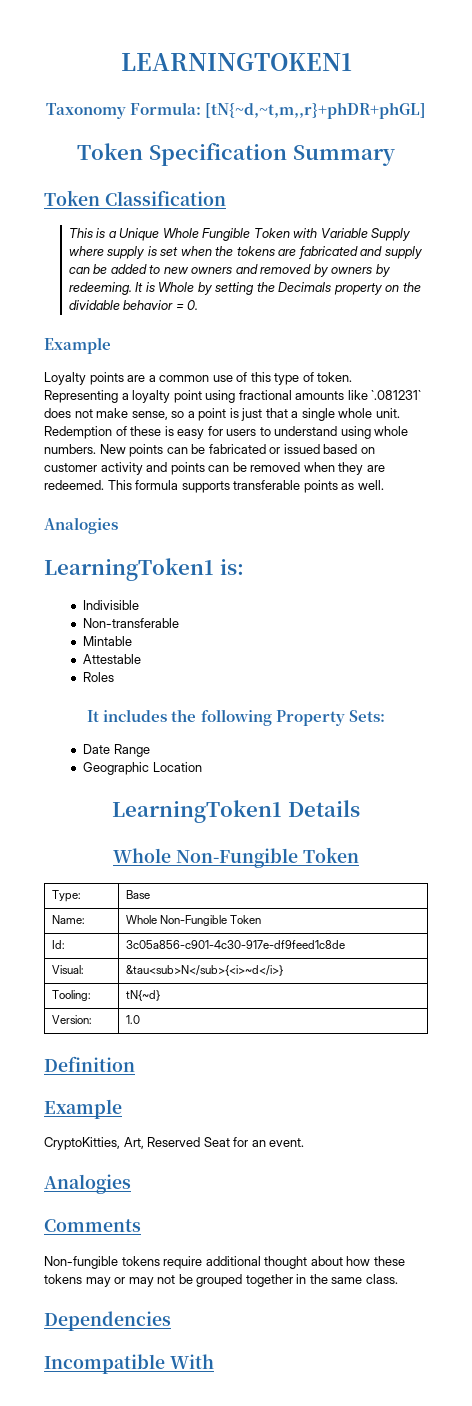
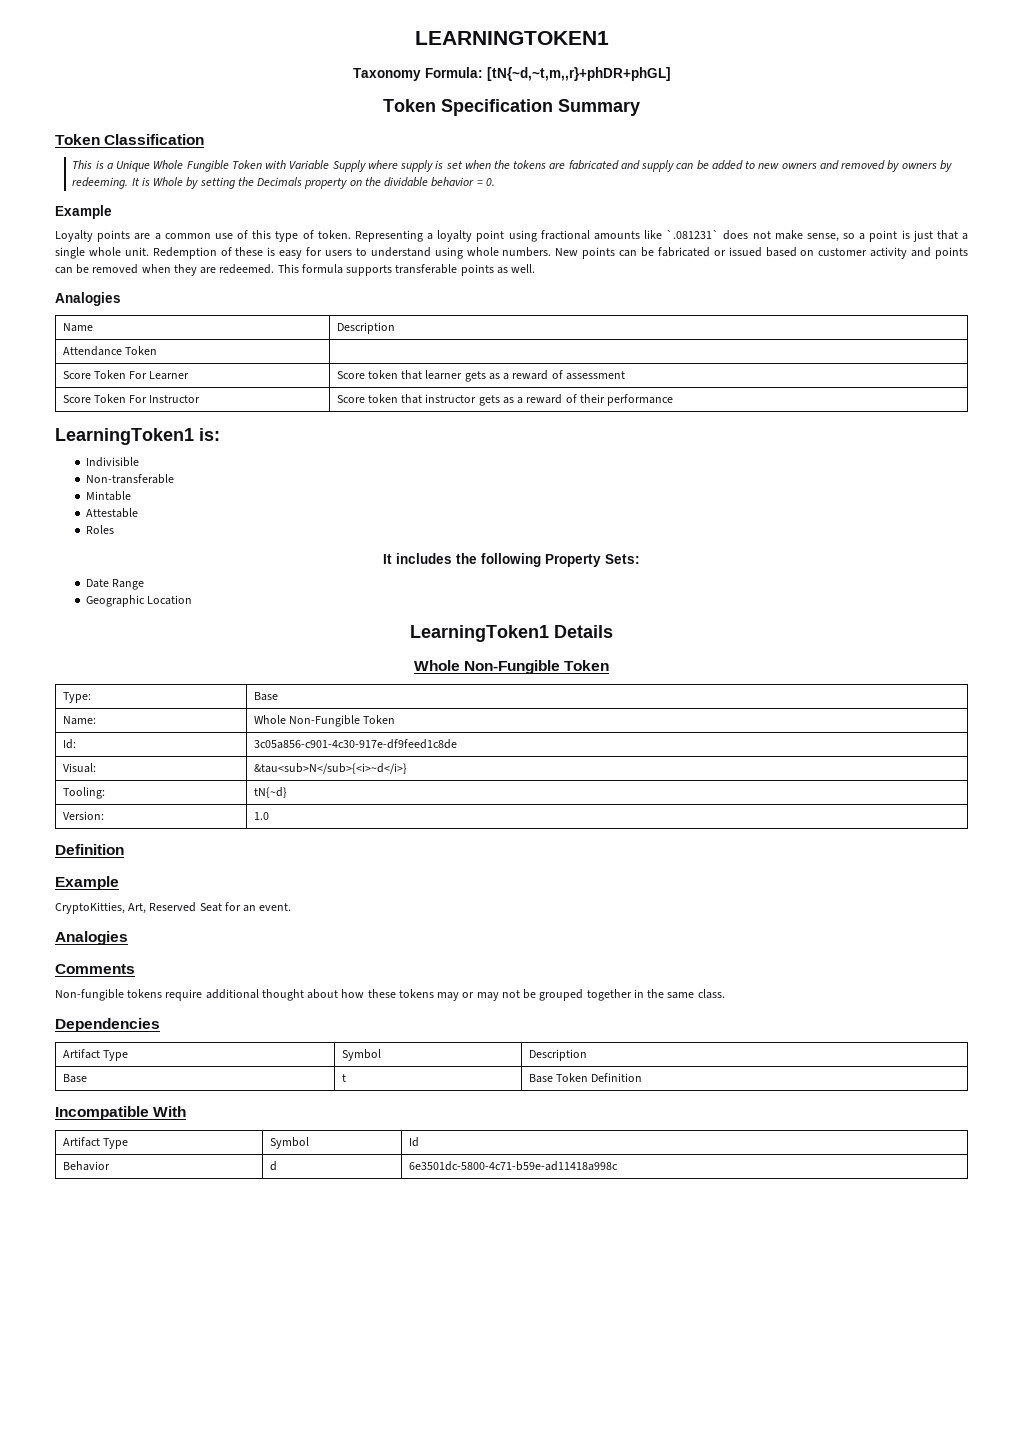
(118, 525) none -> [62,323,93,332] [336,322,395,334] [62,346,157,356] [62,370,190,380] [336,370,625,382] [62,394,201,403] [336,394,673,406] // Name | Description // Attendance Token | // Score Token For Learner | Score token that learner gets as a reward of assessment // Score Token For Instructor | Score token that instructor gets as a reward of their performance
[44,1354,214,1374] // Incompatible With -> [62,1049,128,1061] [341,1049,381,1061] [528,1049,587,1061] [62,1074,87,1083] [341,1074,346,1082] [528,1073,643,1083] [55,1106,187,1120] [62,1137,128,1149] [269,1137,309,1149] [408,1137,419,1147] [62,1161,110,1171] [269,1161,277,1171] [408,1161,618,1171] // Artifact Type | Symbol | Description // Base | t | Base Token Definition // Incompatible With // Artifact Type | Symbol | Id // Behavior | d | 6e3501dc-5800-4c71-b59e-ad11418a998c

